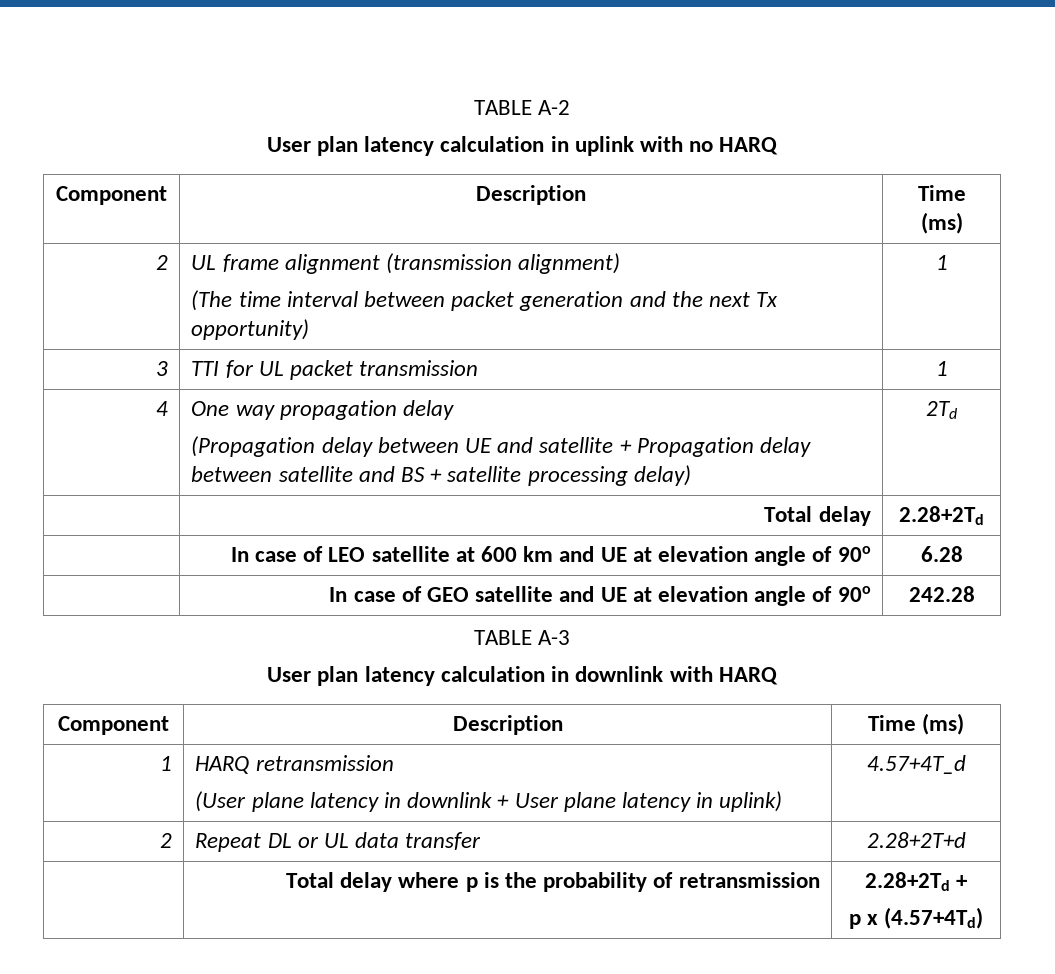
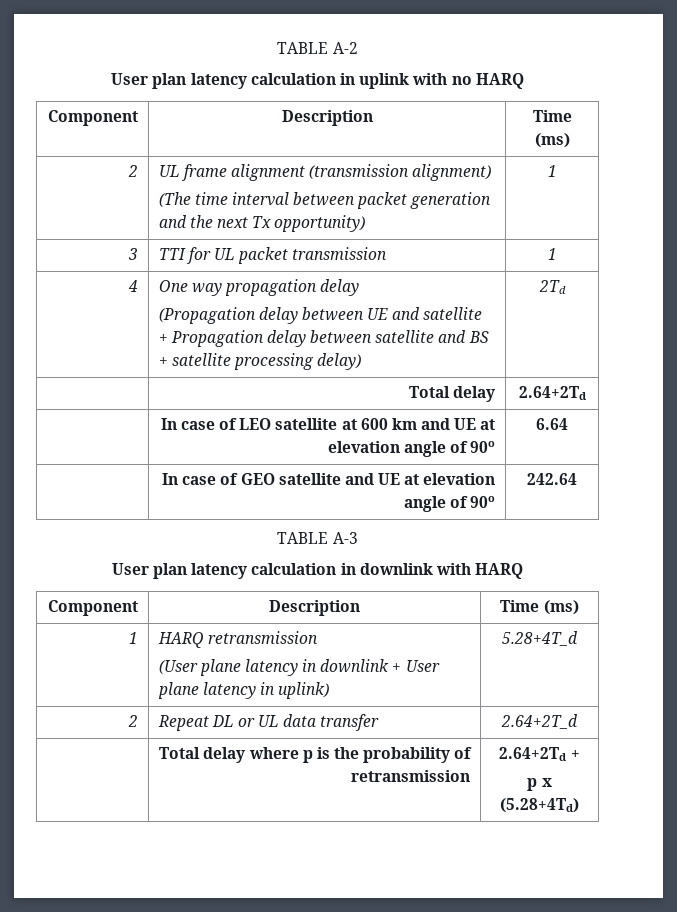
[899,506,984,525] 2.28+2Td -> [518,386,586,400] 2.64+2Td
[920,546,963,562] 6.28 -> [536,418,568,430] 6.64
[908,586,975,602] 242.28 -> [527,473,577,485] 242.64
[866,755,966,774] 4.57+4T_d -> [502,631,578,646] 5.28+4T_d
[866,832,966,848] 2.28+2T+d -> [501,714,578,729] 2.64+2T_d
[864,872,950,891] 2.28+2Td -> [499,747,567,761] 2.64+2Td
[884,907,984,929] (4.57+4Td) -> [500,798,579,813] (5.28+4Td)

